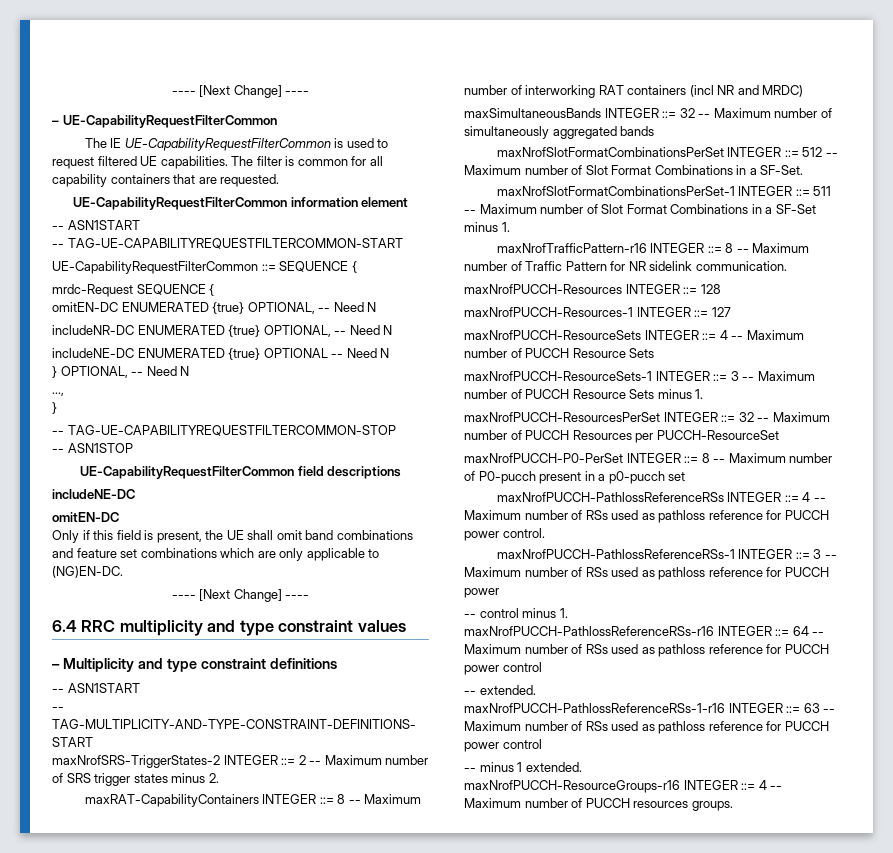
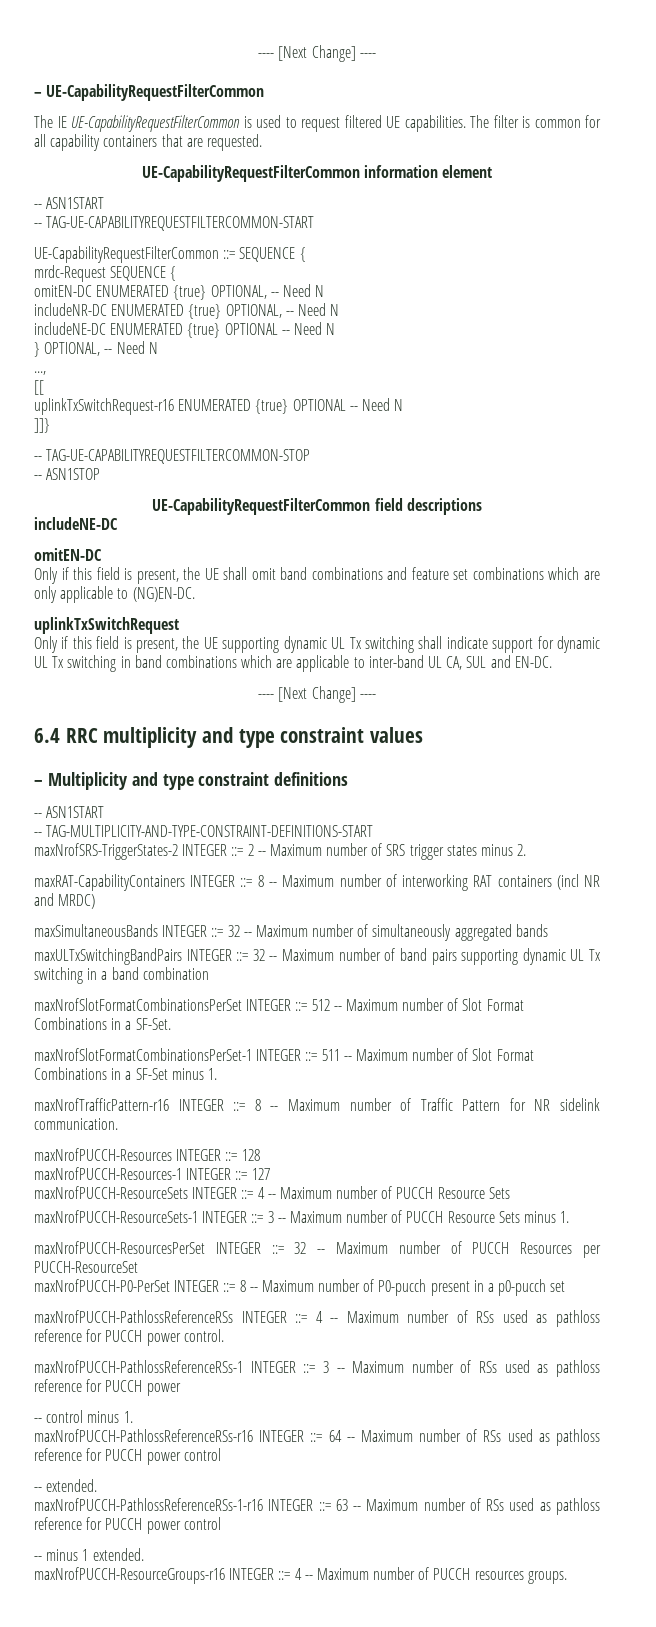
[52,402,57,414] } -> [34,380,44,395] [34,398,404,415] [34,418,50,433] [[ // uplinkTxSwitchRequest-r16 ENUMERATED {true} OPTIONAL -- Need N // ]]}
(123, 572) none -> [34,617,179,634] [34,636,601,653] [34,655,552,672] // uplinkTxSwitchRequest // Only if this field is present, the UE supporting dynamic UL Tx switching shall indicate support for dynamic UL Tx switching in band combinations which are applicable to inter-band UL CA, SUL and EN-DC.
(655, 131) none -> [34,948,602,965] [34,967,209,984] // maxULTxSwitchingBandPairs INTEGER ::= 32 -- Maximum number of band pairs supporting dynamic UL Tx switching in a band combination

